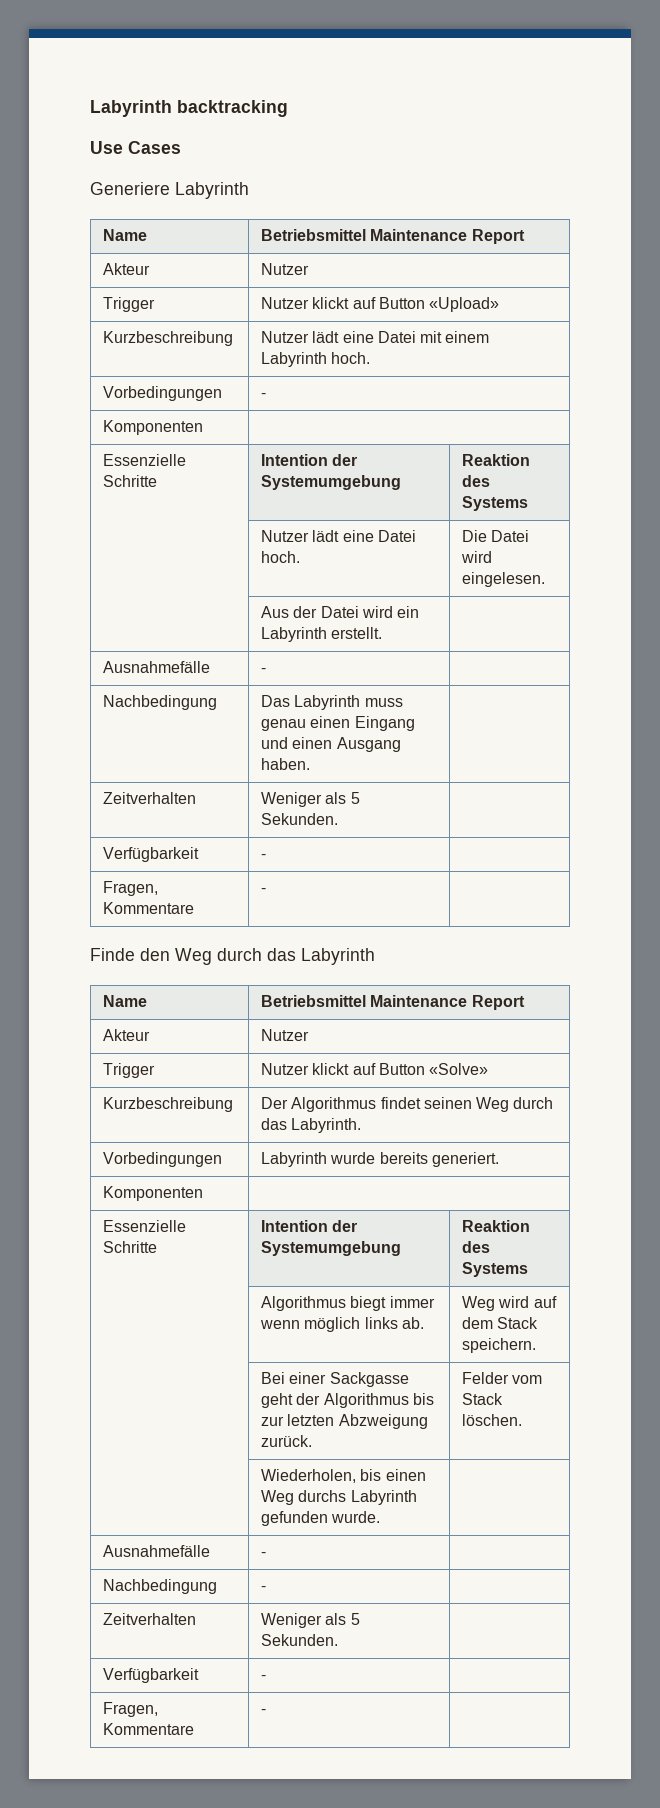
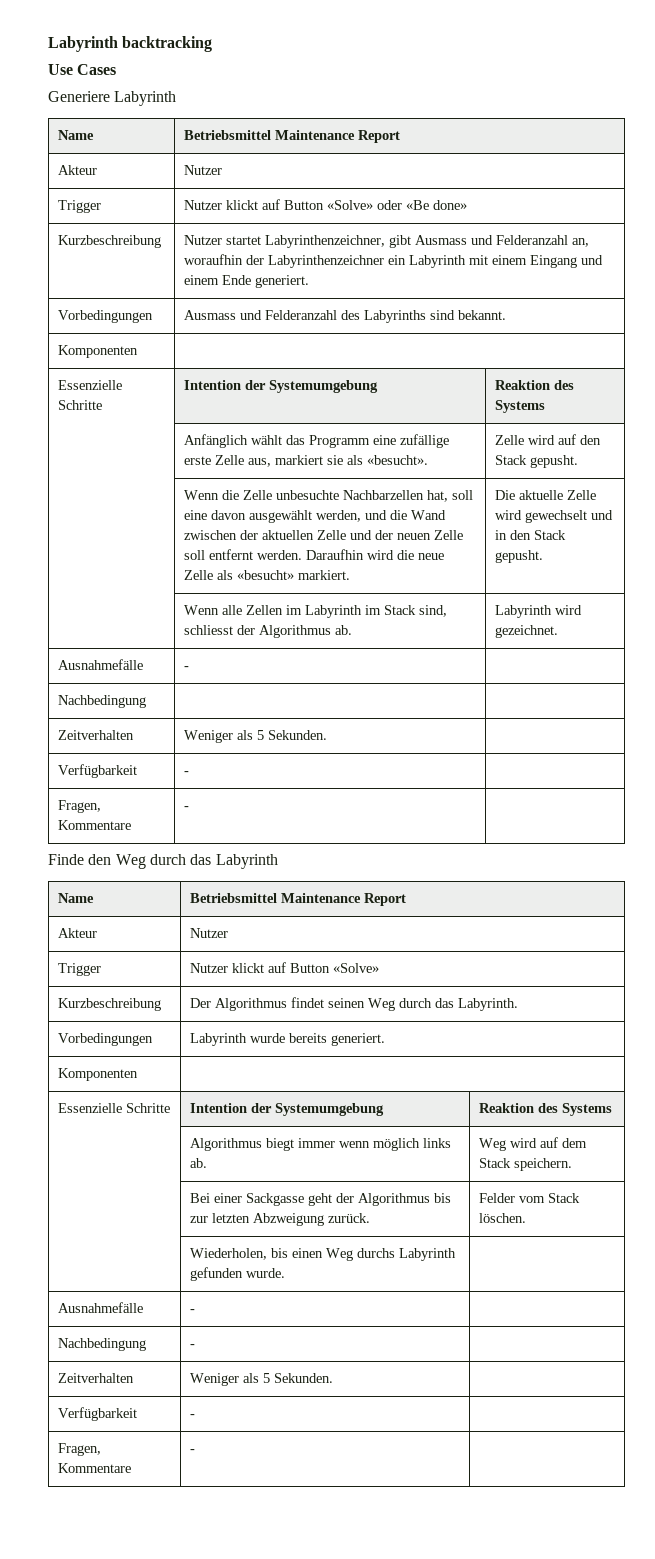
[429,297,500,312] [102,331,233,346] [260,331,490,343] [260,352,371,367] [102,386,222,401] [260,393,266,398] [102,420,203,435] [102,454,186,466] [102,475,157,487] [260,454,358,466] [260,475,401,490] [461,454,530,466] [461,475,490,487] [461,496,528,511] [260,530,416,542] [260,551,300,563] [461,530,530,542] [460,551,492,563] [461,572,545,587] [260,606,420,618] [260,627,383,642] [102,661,210,673] [260,668,266,673] [102,695,217,710] [260,695,403,710] [260,716,415,731] [260,737,401,752] [260,758,310,770] «Upload» // Kurzbeschreibung | Nutzer lädt eine Datei mit einem Labyrinth hoch. // Vorbedingungen | - // Komponenten | // Essenzielle Schritte | Intention der Systemumgebung | Reaktion des Systems // | Nutzer lädt eine Datei hoch. | Die Datei wird eingelesen. // | Aus der Datei wird ein Labyrinth erstellt. | // Ausnahmefälle | - | // Nachbedingung | Das Labyrinth muss genau einen Eingang und einen Ausgang haben. -> [327,200,468,210] [58,235,162,248] [184,235,590,248] [184,254,604,268] [184,275,310,288] [58,310,154,323] [184,310,507,323] [58,345,139,358] [58,380,123,390] [58,400,103,410] [184,380,379,393] [495,380,575,390] [495,400,546,413] [184,434,450,448] [184,455,429,467] [495,434,602,445] [495,455,579,468] [184,490,474,502] [184,510,447,523] [184,530,464,540] [184,549,445,560] [184,570,351,580] [495,490,597,500] [495,510,614,523] [495,530,567,540] [495,550,544,563] [184,605,448,618] [184,625,353,638] [495,605,583,618] [495,625,559,638] [58,659,144,670] [184,666,190,670] [58,695,147,708] «Solve» oder «Be done» // Kurzbeschreibung | Nutzer startet Labyrinthenzeichner, gibt Ausmass und Felderanzahl an, woraufhin der Labyrinthenzeichner ein Labyrinth mit einem Eingang und einem Ende generiert. // Vorbedingungen | Ausmass und Felderanzahl des Labyrinths sind bekannt. // Komponenten | // Essenzielle Schritte | Intention der Systemumgebung | Reaktion des Systems // | Anfänglich wählt das Programm eine zufällige erste Zelle aus, markiert sie als «besucht». | Zelle wird auf den Stack gepusht. // | Wenn die Zelle unbesuchte Nachbarzellen hat, soll eine davon ausgewählt werden, und die Wand zwischen der aktuellen Zelle und der neuen Zelle soll entfernt werden. Daraufhin wird die neue Zelle als «besucht» markiert. | Die aktuelle Zelle wird gewechselt und in den Stack gepusht. // | Wenn alle Zellen im Labyrinth im Stack sind, schliesst der Algorithmus ab. | Labyrinth wird gezeichnet. // Ausnahmefälle | - | // Nachbedingung |

